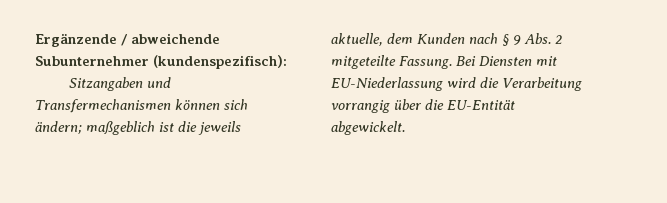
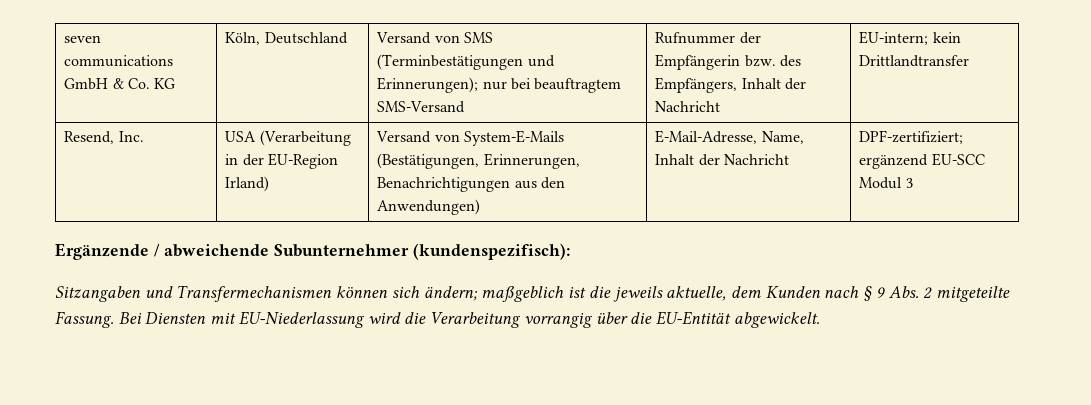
(35, 40) none -> [64,35,102,43] [64,55,174,67] [64,78,176,90] [225,32,348,45] [376,32,494,44] [377,54,555,70] [377,77,622,93] [377,101,466,113] [655,32,761,44] [655,54,802,70] [655,77,807,93] [655,101,721,112] [859,31,961,45] [859,55,970,67] [64,131,144,144] [225,130,351,146] [225,153,339,169] [225,176,270,192] [376,130,565,146] [377,153,580,169] [377,177,566,192] [377,199,481,215] [655,130,804,144] [655,154,790,166] [859,130,964,144] [859,153,985,169] [859,177,913,189] seven communications GmbH & Co. KG | Köln, Deutschland | Versand von SMS (Terminbestätigungen und Erinnerungen); nur bei beauftragtem SMS-Versand | Rufnummer der Empfängerin bzw. des Empfängers, Inhalt der Nachricht | EU-intern; kein Drittlandtransfer // Resend, Inc. | USA (Verarbeitung in der EU-Region Irland) | Versand von System-E-Mails (Bestätigungen, Erinnerungen, Benachrichtigungen aus den Anwendungen) | E-Mail-Adresse, Name, Inhalt der Nachricht | DPF-zertifiziert; ergänzend EU-SCC Modul 3 //

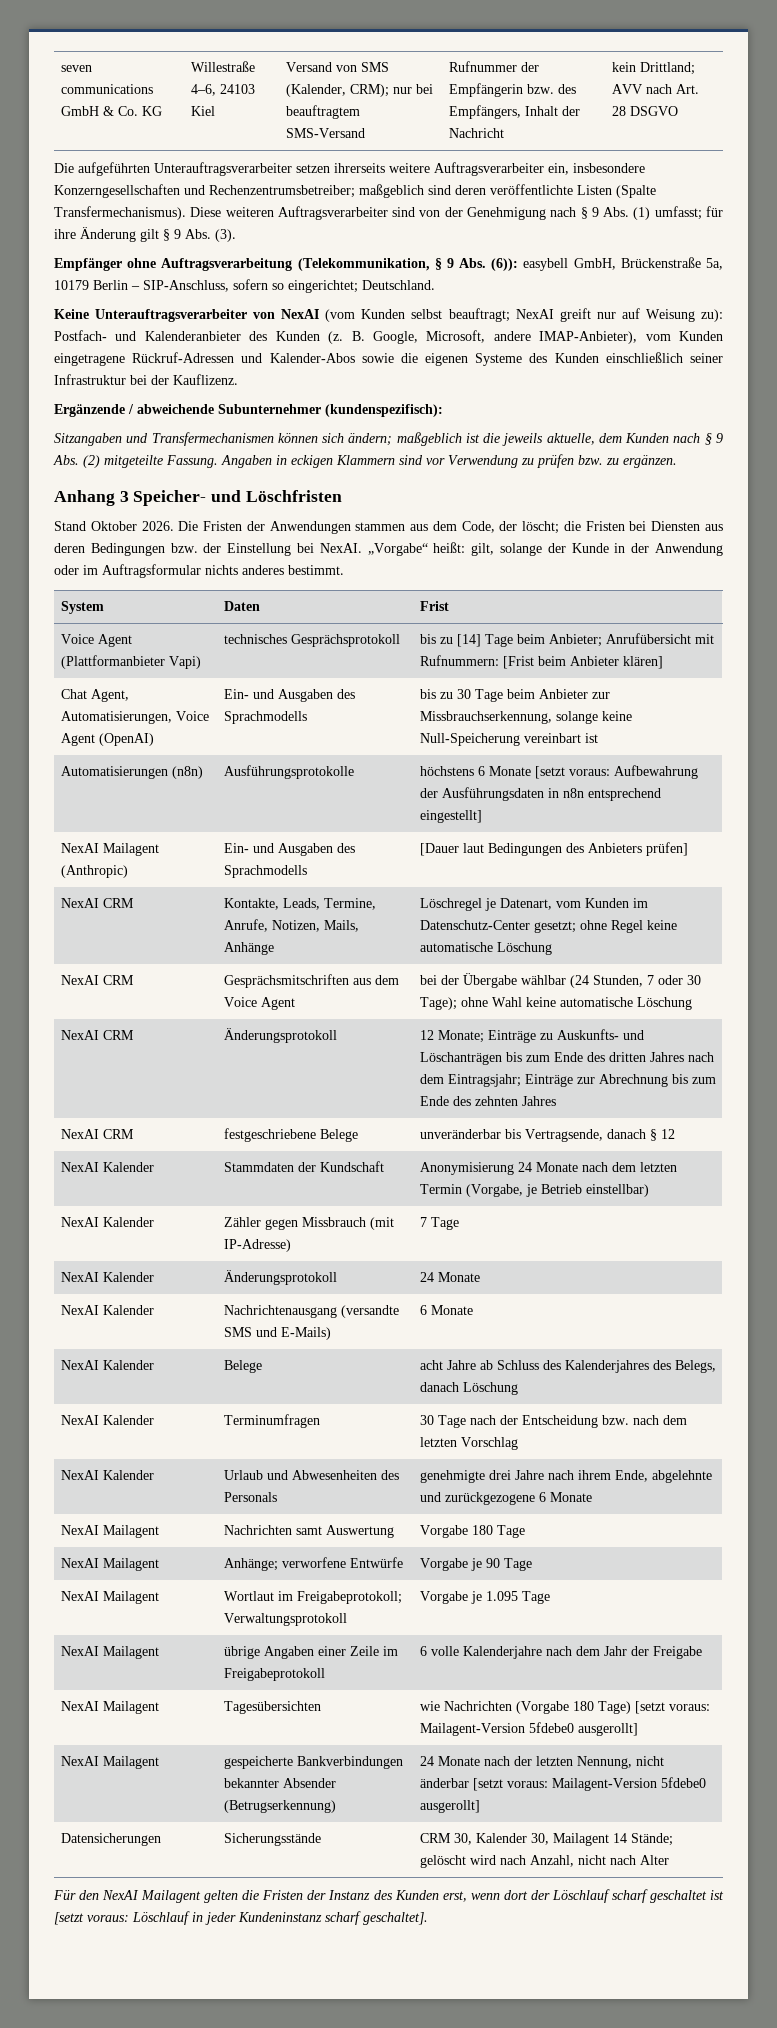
[225,32,348,45] Köln, Deutschland -> [190,61,255,72] [190,84,255,96] [190,106,215,116] Willestraße 4–6, 24103 Kiel
[377,54,555,70] [377,77,479,93] (Terminbestätigungen und Erinnerungen); -> [285,84,389,97] (Kalender, CRM);
[859,31,961,45] [859,55,970,67] [64,131,144,144] [225,130,351,146] [225,153,339,169] [225,176,270,192] [376,130,565,146] [377,153,580,169] [377,177,566,192] [377,199,481,215] [655,130,804,144] [655,154,790,166] [859,130,964,144] [859,153,985,169] [859,177,913,189] EU-intern; kein Drittlandtransfer // Resend, Inc. | USA (Verarbeitung in der EU-Region Irland) | Versand von System-E-Mails (Bestätigungen, Erinnerungen, Benachrichtigungen aus den Anwendungen) | E-Mail-Adresse, Name, Inhalt der Nachricht | DPF-zertifiziert; ergänzend EU-SCC Modul 3 -> [611,62,695,75] [611,84,699,94] [611,106,678,116] [54,162,645,176] [54,184,656,198] [54,206,724,220] [54,227,236,242] [54,257,723,271] [54,279,435,293] [54,308,724,322] [54,330,723,344] [54,352,723,366] [54,374,238,385] kein Drittland; AVV nach Art. 28 DSGVO // Die aufgeführten Unterauftragsverarbeiter setzen ihrerseits weitere Auftragsverarbeiter ein, insbesondere Konzerngesellschaften und Rechenzentrumsbetreiber; maßgeblich sind deren veröffentlichte Listen (Spalte Transfermechanismus). Diese weiteren Auftragsverarbeiter sind von der Genehmigung nach § 9 Abs. (1) umfasst; für ihre Änderung gilt § 9 Abs. (3). // Empfänger ohne Auftragsverarbeitung (Telekommunikation, § 9 Abs. (6)): easybell GmbH, Brückenstraße 5a, 10179 Berlin – SIP-Anschluss, sofern so eingerichtet; Deutschland. // Keine Unterauftragsverarbeiter von NexAI (vom Kunden selbst beauftragt; NexAI greift nur auf Weisung zu): Postfach- und Kalenderanbieter des Kunden (z. B. Google, Microsoft, andere IMAP-Anbieter), vom Kunden eingetragene Rückruf-Adressen und Kalender-Abos sowie die eigenen Systeme des Kunden einschließlich seiner Infrastruktur bei der Kauflizenz.
[923,287,933,299] 2 -> [83,455,100,468] (2)
[118,311,820,328] Bei Diensten mit EU-Niederlassung wird die Verarbeitung vorrangig über die EU-Entität abgewickelt. -> [221,454,677,468] [54,490,342,506] [54,521,723,534] [54,542,723,556] [54,564,344,578] [60,601,104,614] [223,601,260,611] [419,601,449,611] [60,634,132,647] [60,655,201,669] [223,634,400,647] [419,633,714,647] [419,655,663,669] [60,689,129,702] [60,711,209,724] [60,733,154,746] [223,689,355,702] [223,711,307,724] [419,689,610,702] [419,711,632,724] [419,733,598,746] [60,766,203,779] [223,765,354,779] [419,765,698,779] [419,787,661,801] [419,810,482,823] [60,843,159,856] [60,865,128,878] [223,843,355,856] [223,865,307,878] [419,842,688,856] [60,898,134,908] [223,898,376,910] [223,919,359,932] [223,942,274,955] [419,898,648,911] [419,920,677,933] [419,942,552,955] [60,975,134,985] [223,974,399,988] [223,997,295,1010] [419,973,701,988] [419,997,692,1010] [60,1030,134,1040] [223,1028,337,1043] [419,1029,644,1043] [419,1052,714,1065] [419,1074,716,1087] [419,1096,556,1106] [60,1129,134,1139] [223,1128,358,1142] [419,1129,675,1142] [60,1162,154,1172] [223,1161,384,1172] [419,1162,677,1175] [419,1184,649,1197] [60,1217,154,1227] [223,1217,394,1230] [223,1239,291,1252] [419,1217,459,1230] [60,1272,154,1282] [223,1270,337,1285] [419,1272,480,1282] [60,1305,154,1315] [223,1305,399,1318] [223,1327,331,1340] [419,1305,473,1315] [60,1360,154,1370] [223,1360,262,1373] [419,1360,716,1373] [419,1382,518,1395] [60,1415,154,1425] [223,1414,320,1428] [419,1415,687,1428] [419,1437,518,1450] [60,1470,154,1480] [223,1470,399,1480] [223,1492,277,1502] [419,1470,712,1483] [419,1492,592,1505] [60,1525,159,1538] [223,1525,394,1538] [419,1525,525,1538] [60,1558,159,1571] [223,1557,403,1571] [419,1558,532,1571] [60,1591,159,1604] [223,1591,402,1604] [223,1613,347,1626] [419,1591,550,1604] [60,1646,159,1659] [223,1646,398,1659] [223,1668,325,1681] [419,1646,702,1659] [60,1701,159,1714] [223,1701,321,1714] [419,1701,710,1714] [419,1722,638,1736] [60,1756,159,1769] [223,1756,403,1769] [223,1778,336,1788] [223,1800,336,1813] [419,1756,664,1769] [419,1777,706,1791] [419,1800,480,1813] [60,1833,161,1846] [223,1833,321,1846] [419,1833,673,1846] [419,1855,669,1868] [53,1889,724,1903] [54,1911,428,1925] Angaben in eckigen Klammern sind vor Verwendung zu prüfen bzw. zu ergänzen. // Anhang 3 Speicher- und Löschfristen // Stand Oktober 2026. Die Fristen der Anwendungen stammen aus dem Code, der löscht; die Fristen bei Diensten aus deren Bedingungen bzw. der Einstellung bei NexAI. „Vorgabe“ heißt: gilt, solange der Kunde in der Anwendung oder im Auftragsformular nichts anderes bestimmt. // System | Daten | Frist // Voice Agent (Plattformanbieter Vapi) | technisches Gesprächsprotokoll | bis zu [14] Tage beim Anbieter; Anrufübersicht mit Rufnummern: [Frist beim Anbieter klären] // Chat Agent, Automatisierungen, Voice Agent (OpenAI) | Ein- und Ausgaben des Sprachmodells | bis zu 30 Tage beim Anbieter zur Missbrauchserkennung, solange keine Null-Speicherung vereinbart ist // Automatisierungen (n8n) | Ausführungsprotokolle | höchstens 6 Monate [setzt voraus: Aufbewahrung der Ausführungsdaten in n8n entsprechend eingestellt] // NexAI Mailagent (Anthropic) | Ein- und Ausgaben des Sprachmodells | [Dauer laut Bedingungen des Anbieters prüfen] // NexAI CRM | Kontakte, Leads, Termine, Anrufe, Notizen, Mails, Anhänge | Löschregel je Datenart, vom Kunden im Datenschutz-Center gesetzt; ohne Regel keine automatische Löschung // NexAI CRM | Gesprächsmitschriften aus dem Voice Agent | bei der Übergabe wählbar (24 Stunden, 7 oder 30 Tage); ohne Wahl keine automatische Löschung // NexAI CRM | Änderungsprotokoll | 12 Monate; Einträge zu Auskunfts- und Löschanträgen bis zum Ende des dritten Jahres nach dem Eintragsjahr; Einträge zur Abrechnung bis zum Ende des zehnten Jahres // NexAI CRM | festgeschriebene Belege | unveränderbar bis Vertragsende, danach § 12 // NexAI Kalender | Stammdaten der Kundschaft | Anonymisierung 24 Monate nach dem letzten Termin (Vorgabe, je Betrieb einstellbar) // NexAI Kalender | Zähler gegen Missbrauch (mit IP-Adresse) | 7 Tage // NexAI Kalender | Änderungsprotokoll | 24 Monate // NexAI Kalender | Nachrichtenausgang (versandte SMS und E-Mails) | 6 Monate // NexAI Kalender | Belege | acht Jahre ab Schluss des Kalenderjahres des Belegs, danach Löschung // NexAI Kalender | Terminumfragen | 30 Tage nach der Entscheidung bzw. nach dem letzten Vorschlag // NexAI Kalender | Urlaub und Abwesenheiten des Personals | genehmigte drei Jahre nach ihrem Ende, abgelehnte und zurückgezogene 6 Monate // NexAI Mailagent | Nachrichten samt Auswertung | Vorgabe 180 Tage // NexAI Mailagent | Anhänge; verworfene Entwürfe | Vorgabe je 90 Tage // NexAI Mailagent | Wortlaut im Freigabeprotokoll; Verwaltungsprotokoll | Vorgabe je 1.095 Tage // NexAI Mailagent | übrige Angaben einer Zeile im Freigabeprotokoll | 6 volle Kalenderjahre nach dem Jahr der Freigabe // NexAI Mailagent | Tagesübersichten | wie Nachrichten (Vorgabe 180 Tage) [setzt voraus: Mailagent-Version 5fdebe0 ausgerollt] // NexAI Mailagent | gespeicherte Bankverbindungen bekannter Absender (Betrugserkennung) | 24 Monate nach der letzten Nennung, nicht änderbar [setzt voraus: Mailagent-Version 5fdebe0 ausgerollt] // Datensicherungen | Sicherungsstände | CRM 30, Kalender 30, Mailagent 14 Stände; gelöscht wird nach Anzahl, nicht nach Alter // Für den NexAI Mailagent gelten die Fristen der Instanz des Kunden erst, wenn dort der Löschlauf scharf geschaltet ist [setzt voraus: Löschlauf in jeder Kundeninstanz scharf geschaltet].

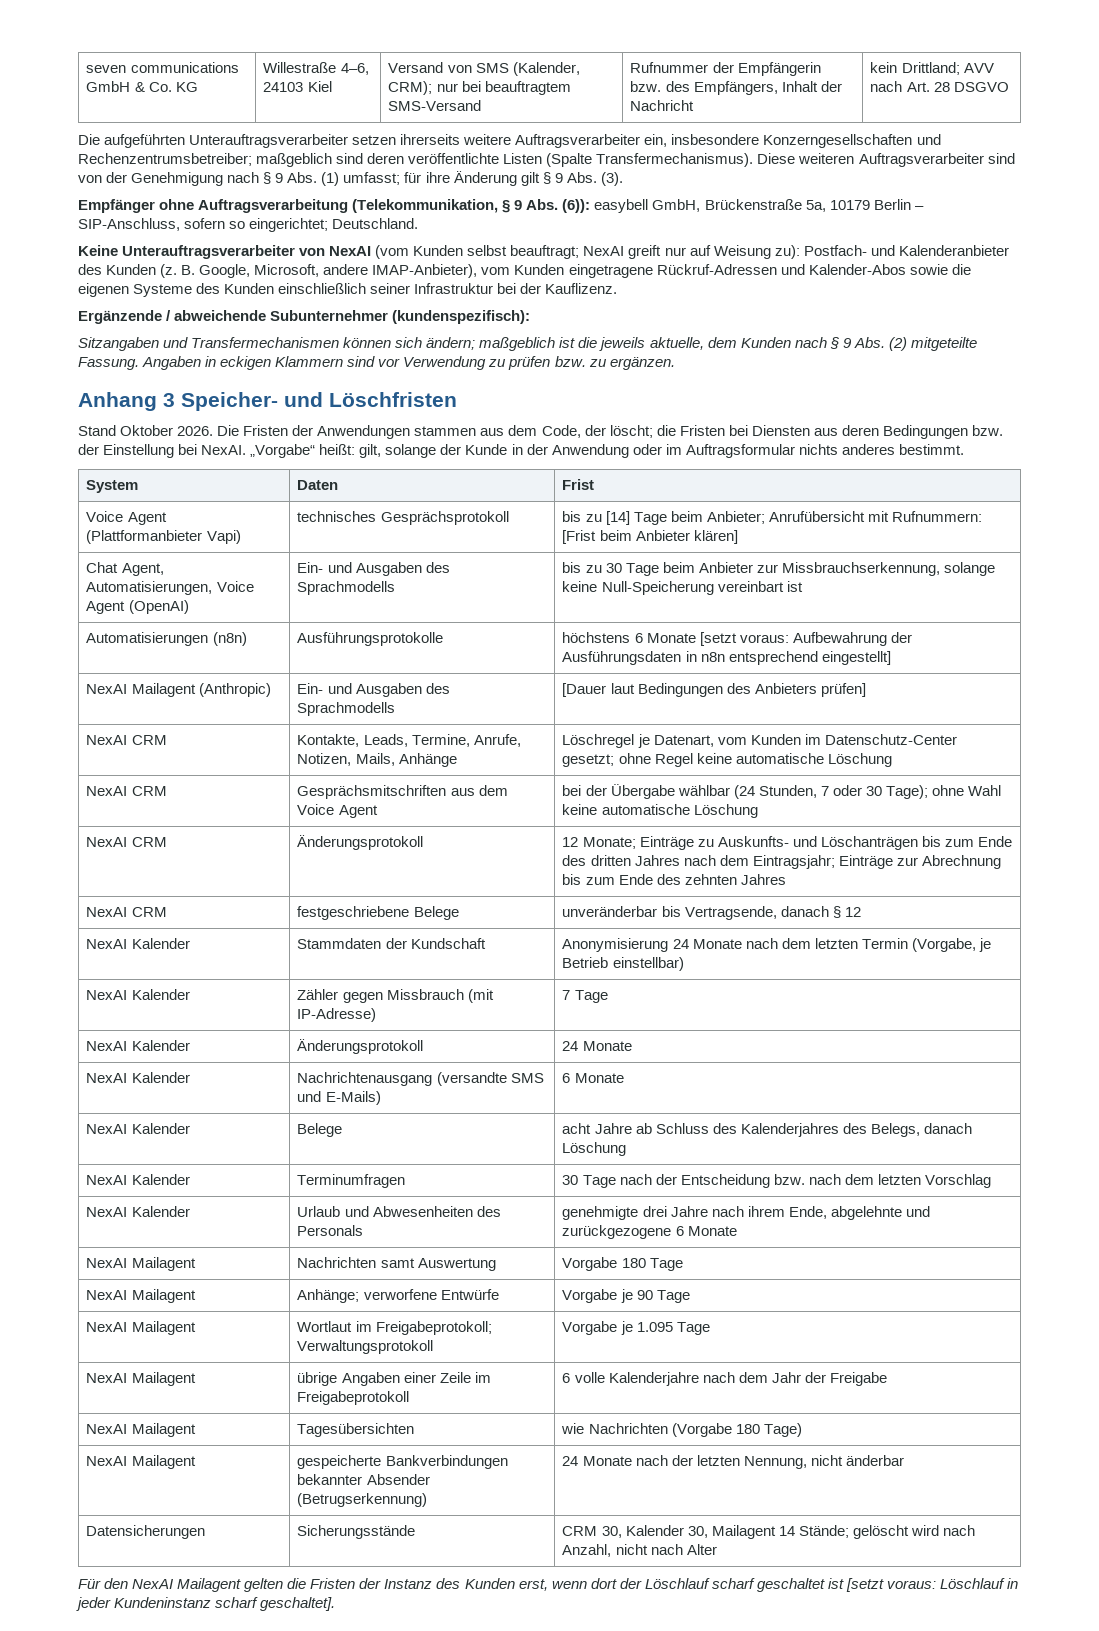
[634,1701,710,1714] [419,1722,638,1736] [setzt voraus: Mailagent-Version 5fdebe0 ausgerollt] -> (802, 1430) none
[472,1777,706,1791] [419,1800,480,1813] [setzt voraus: Mailagent-Version 5fdebe0 ausgerollt] -> (904, 1460) none

